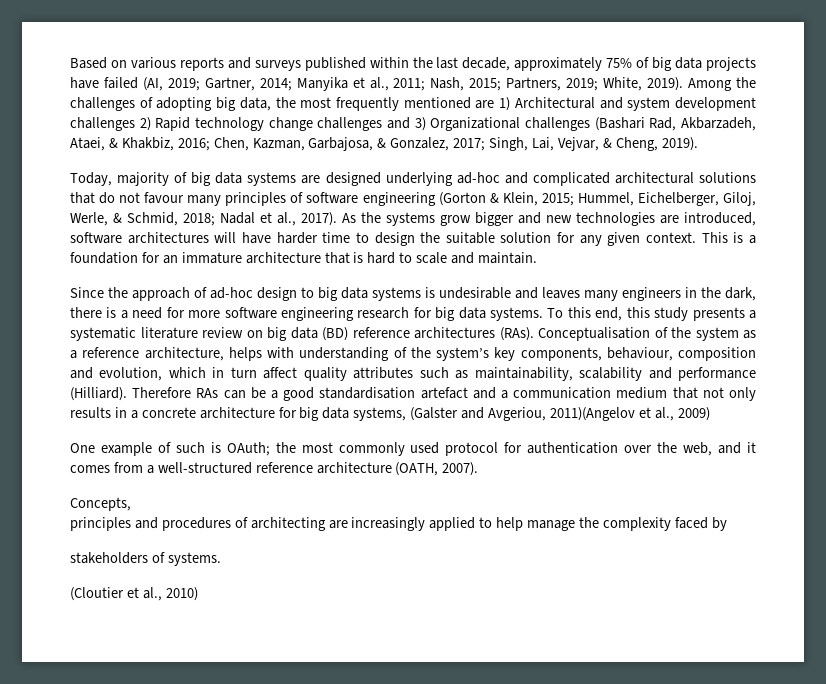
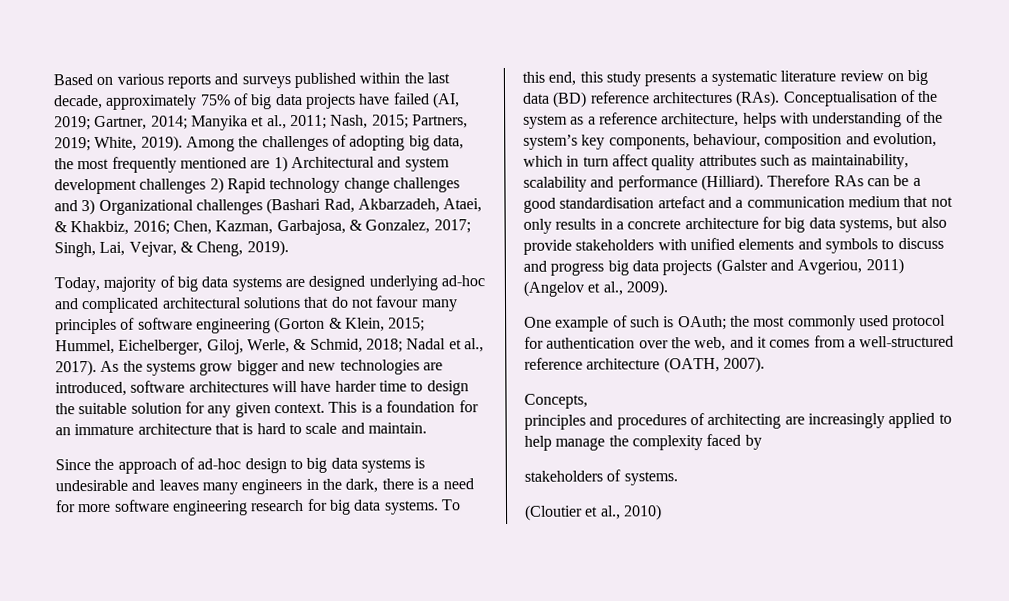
(407, 414) none -> [896,216,947,229] [523,237,944,255] [523,259,713,276] but also provide stakeholders with unified elements and symbols to discuss and progress big data projects
[549,407,710,421] 2011)(Angelov et al., 2009) -> [865,258,904,275] [523,280,668,297] 2011) (Angelov et al., 2009).

